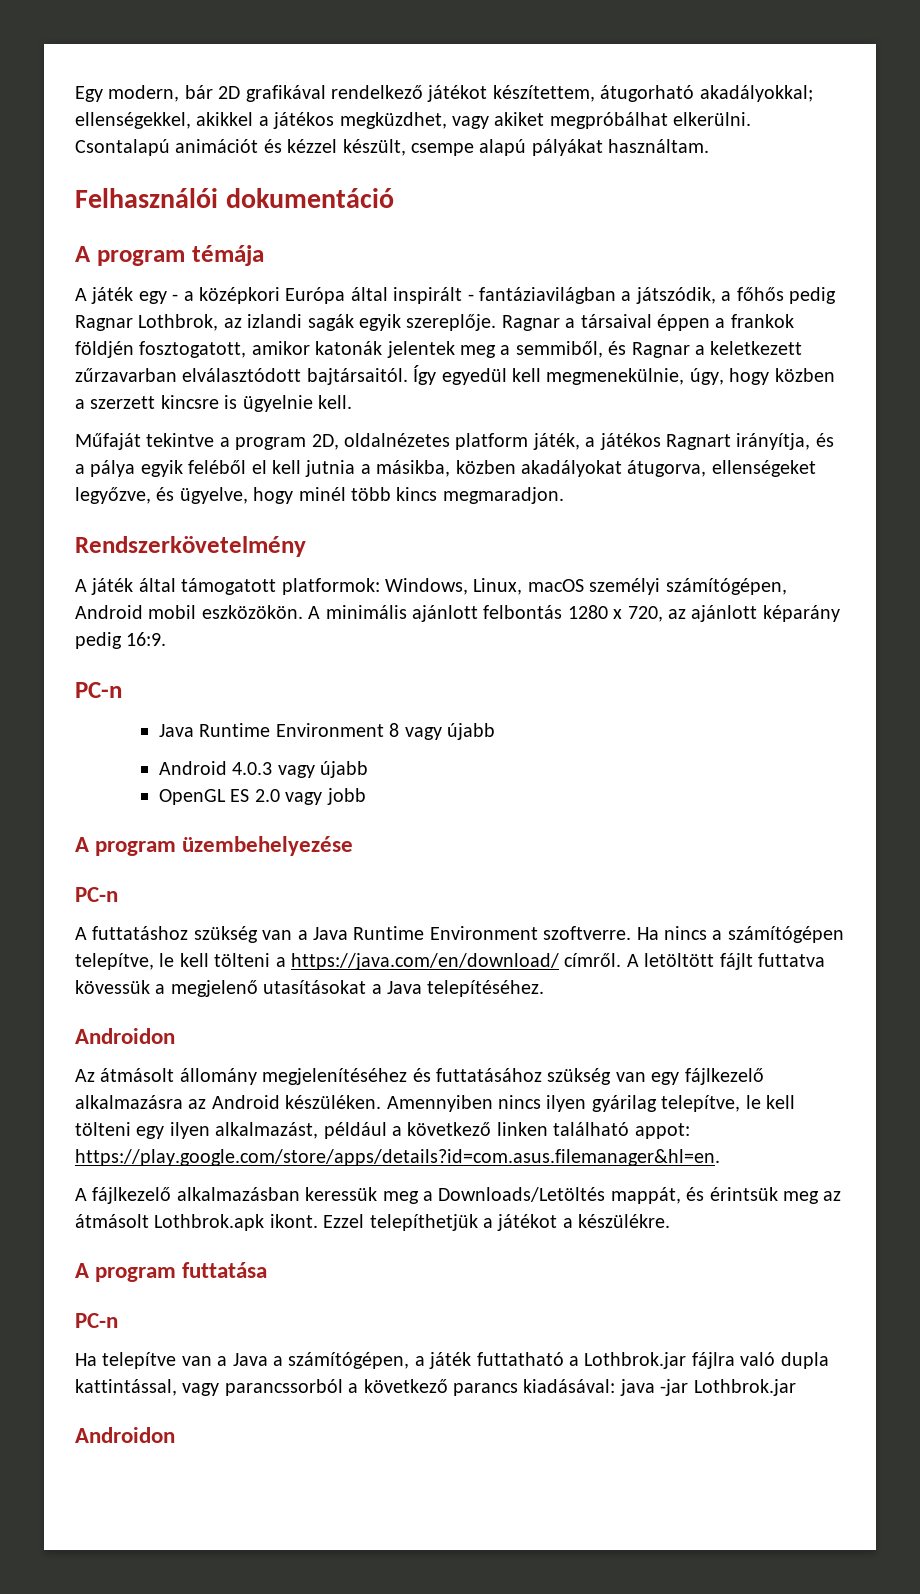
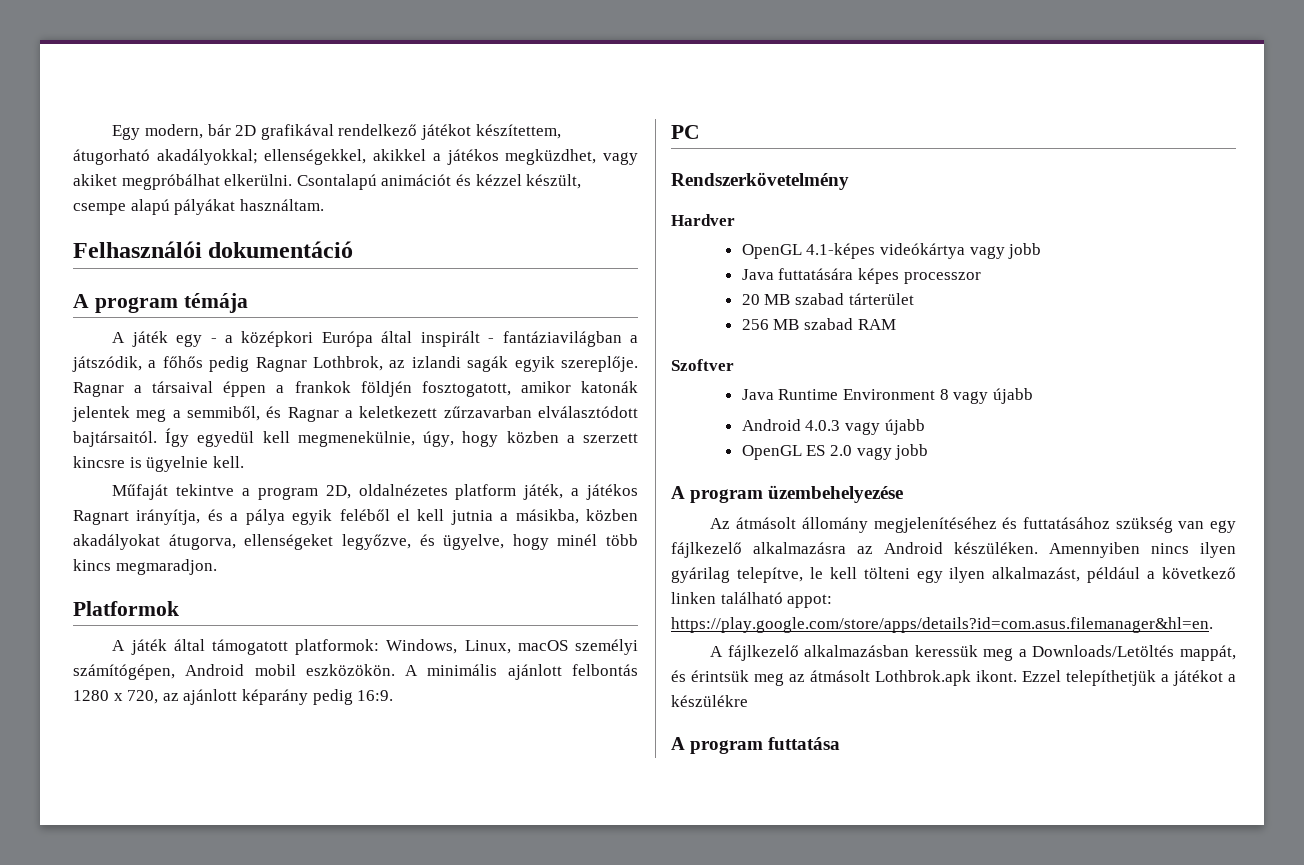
[75,536,306,557] Rendszerkövetelmény -> [73,601,179,616] Platformok
[75,682,122,698] PC-n -> [671,125,700,139] [671,172,849,190] [671,214,735,226] [741,243,1042,259] [741,268,981,284] [741,293,914,305] [741,318,896,330] [671,359,734,371] PC // Rendszerkövetelmény // Hardver // OpenGL 4.1-képes videókártya vagy jobb // Java futtatására képes processzor // 20 MB szabad tárterület // 256 MB szabad RAM // Szoftver
[75,887,118,902] [75,926,844,943] [75,953,825,970] [75,980,545,997] [75,1028,175,1044] // PC-n // A futtatáshoz szükség van a Java Runtime Environment szoftverre. Ha nincs a számítógépen telepítve, le kell tölteni a https://java.com/en/download/ címről. A letöltött fájlt futtatva kövessük a megjelenő utasításokat a Java telepítéséhez. // Androidon -> (904, 494) none
[578,1214,671,1228] készülékre. -> [671,695,748,707] készülékre
[75,1313,118,1328] [75,1352,829,1369] [75,1379,796,1396] [75,1427,175,1443] // PC-n // Ha telepítve van a Java a számítógépen, a játék futtatható a Lothbrok.jar fájlra való dupla kattintással, vagy parancssorból a következő parancs kiadásával: java -jar Lothbrok.jar // Androidon -> (841, 743) none

